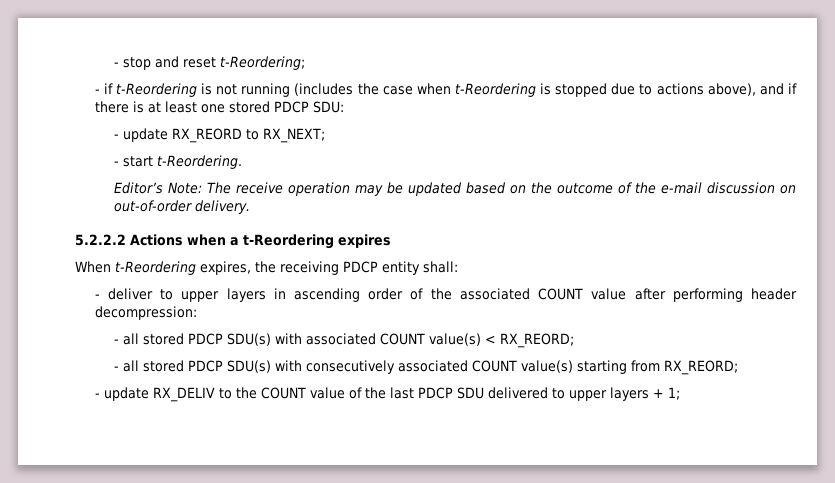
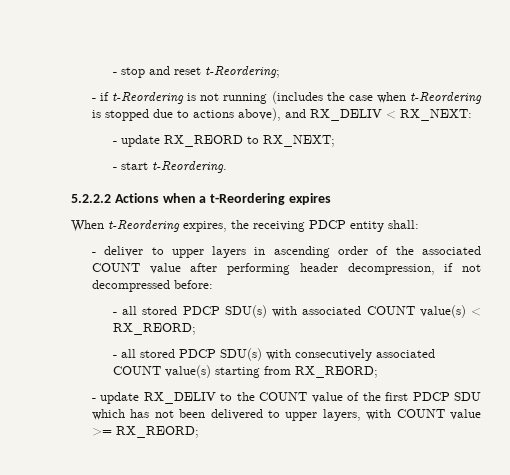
[787,83,797,94] [94,101,344,113] if there is at least one stored PDCP SDU: -> [309,109,472,121] RX_DELIV < RX_NEXT:
[114,182,796,196] [114,200,251,214] // Editor’s Note: The receive operation may be updated based on the outcome of the e-mail discussion on out-of-order delivery. -> (227, 167) none
[94,306,197,320] decompression: -> [347,263,482,275] [91,280,213,292] decompression, if not decompressed before:
[389,387,414,399] last -> [385,392,409,401] first
[487,387,680,401] delivered to upper layers + 1; -> [91,409,481,421] [91,426,199,438] which has not been delivered to upper layers, with COUNT value >= RX_REORD;

